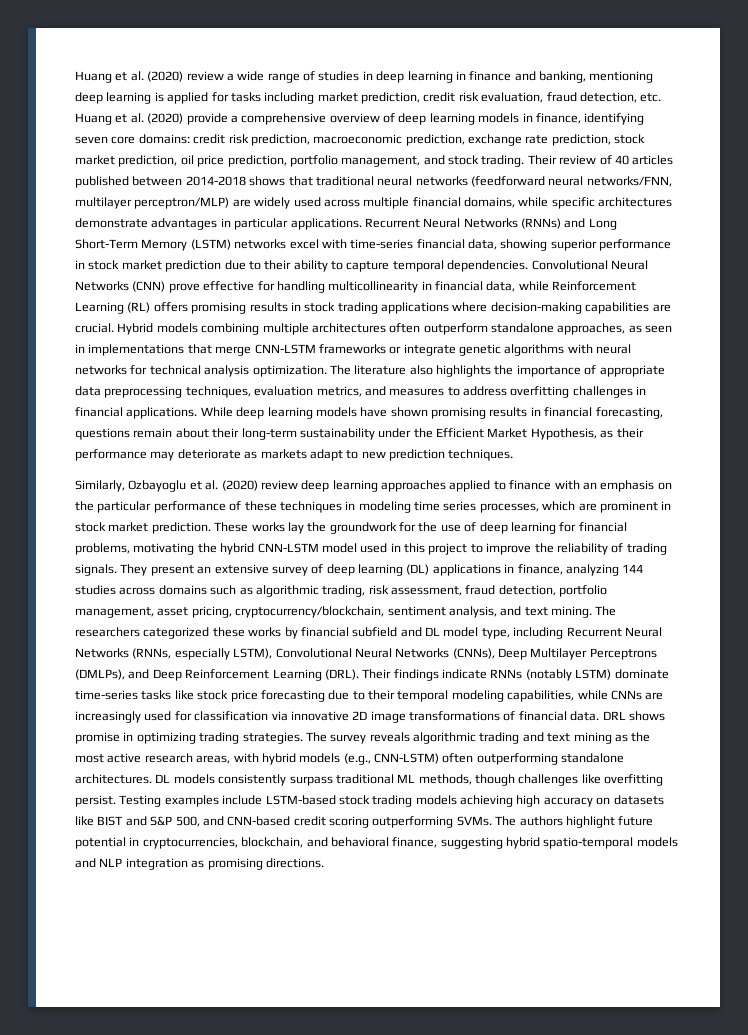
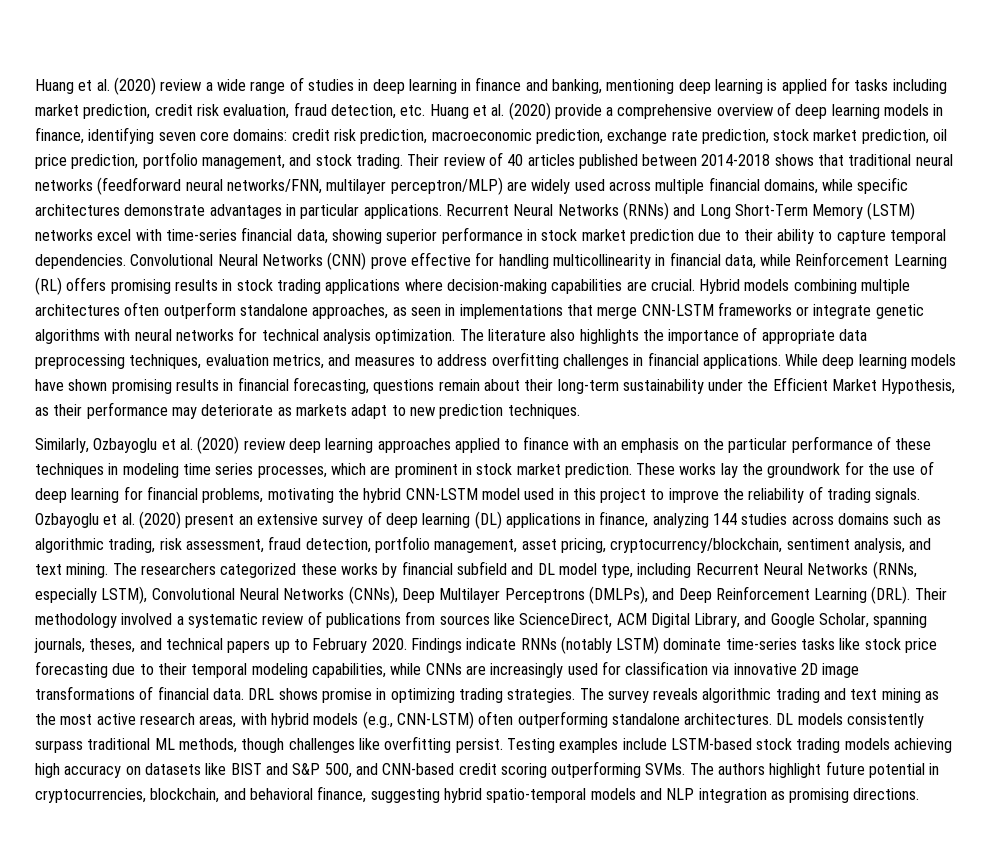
[120,564,148,576] They -> [35,511,181,529] Ozbayoglu et al. (2020)
[393,669,439,681] findings -> [35,611,928,628] [34,638,462,653] methodology involved a systematic review of publications from sources like ScienceDirect, ACM Digital Library, and Google Scholar, spanning journals, theses, and technical papers up to February 2020. Findings

